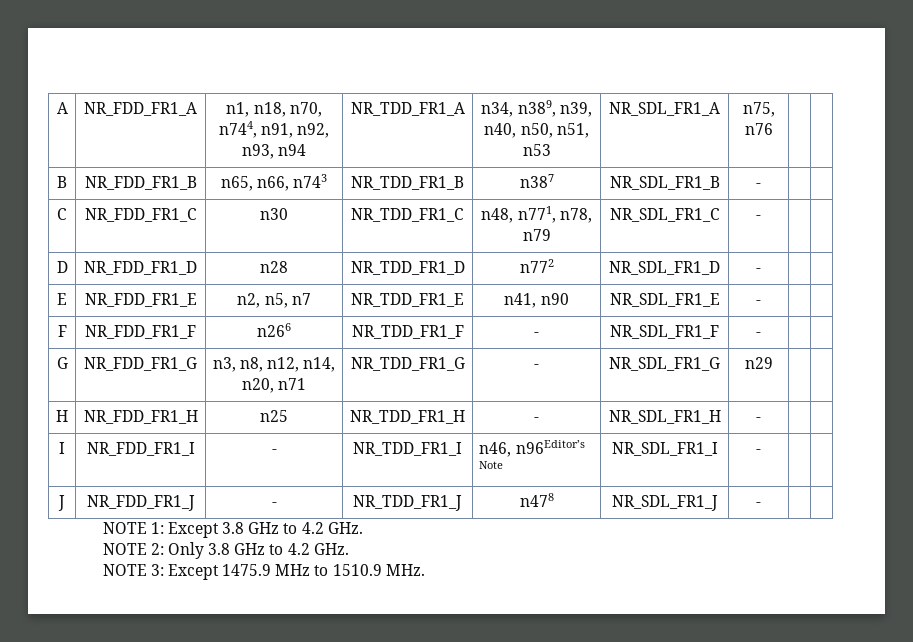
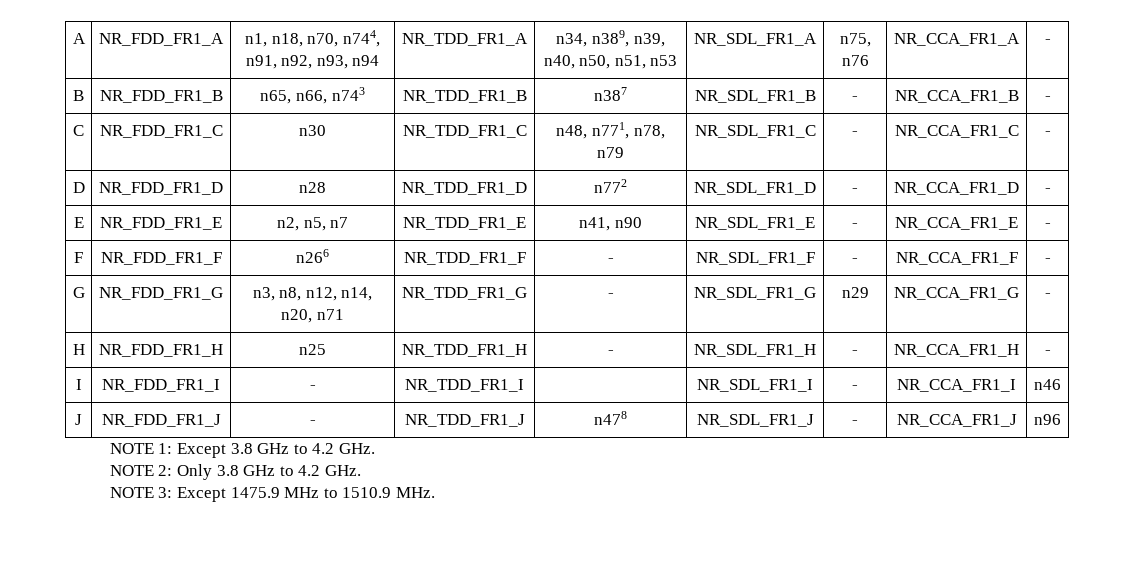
(773, 129) | -> [894,33,1020,46] [1044,39,1051,44] NR_CCA_FR1_A | -
(761, 185) | -> [894,90,1019,103] [1044,96,1051,101] NR_CCA_FR1_B | -
(761, 217) | -> [894,125,1019,138] [1044,131,1051,136] NR_CCA_FR1_C | -
(761, 270) | -> [894,182,1019,195] [1044,188,1051,193] NR_CCA_FR1_D | -
(761, 302) | -> [895,217,1018,230] [1044,223,1051,228] NR_CCA_FR1_E | -
(761, 334) | -> [895,252,1018,265] [1044,258,1051,263] NR_CCA_FR1_F | -
(773, 363) | -> [894,287,1019,300] [1044,293,1051,298] NR_CCA_FR1_G | -
(761, 419) | -> [894,344,1019,357] [1044,350,1051,355] NR_CCA_FR1_H | -
[479,440,585,457] [479,461,504,469] n46, n96Editor’s Note -> (524, 385) none
(761, 451) | -> [897,379,1016,392] [1034,379,1061,390] NR_CCA_FR1_I | n46
(761, 504) | -> [896,414,1017,427] [1034,414,1061,425] NR_CCA_FR1_J | n96

